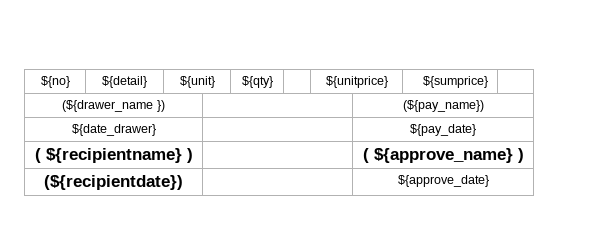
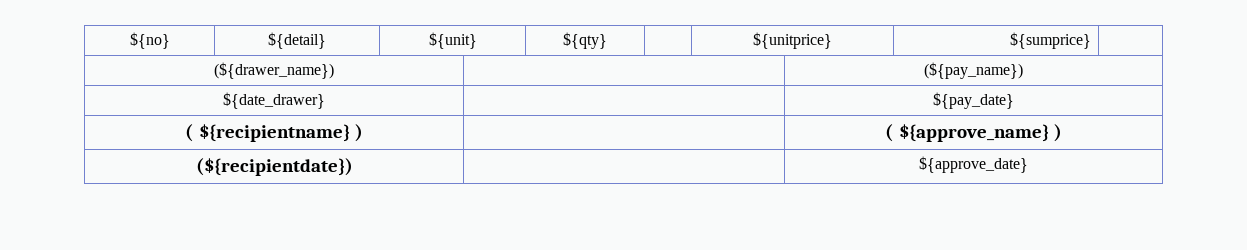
[62,100,165,112] (${drawer_name }) -> [214,62,334,79] (${drawer_name})

